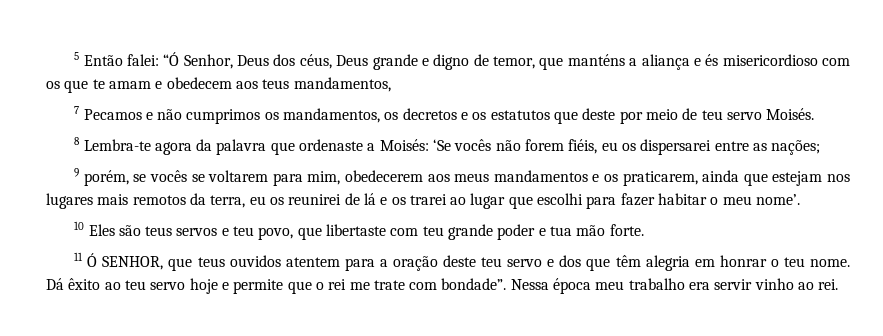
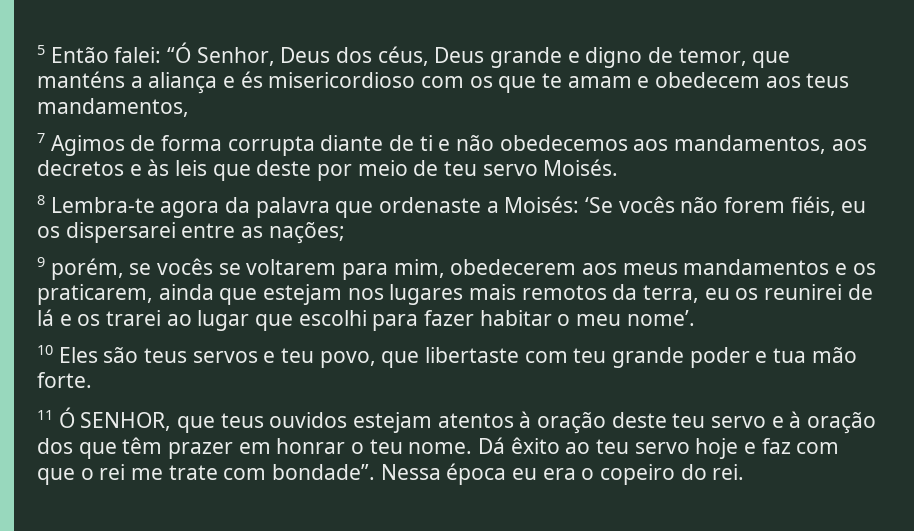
[83,108,550,124] Pecamos e não cumprimos os mandamentos, os decretos e os estatutos -> [50,135,867,156] [37,159,208,176] Agimos de forma corrupta diante de ti e não obedecemos aos mandamentos, aos decretos e às leis
[285,257,388,271] atentem para a -> [353,411,532,433] estejam atentos à
(555, 263) none -> [789,411,877,434] à oração
[645,255,690,271] alegria -> [168,442,234,459] prazer
[233,279,284,294] permite -> [761,438,840,454] faz com
[595,278,815,290] meu trabalho era servir vinho ao -> [512,464,707,485] eu era o copeiro do

